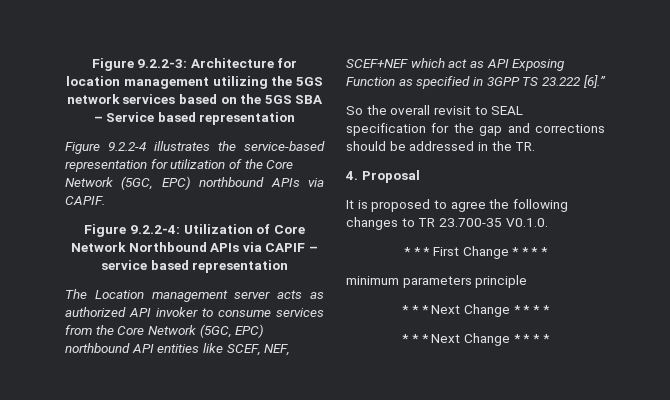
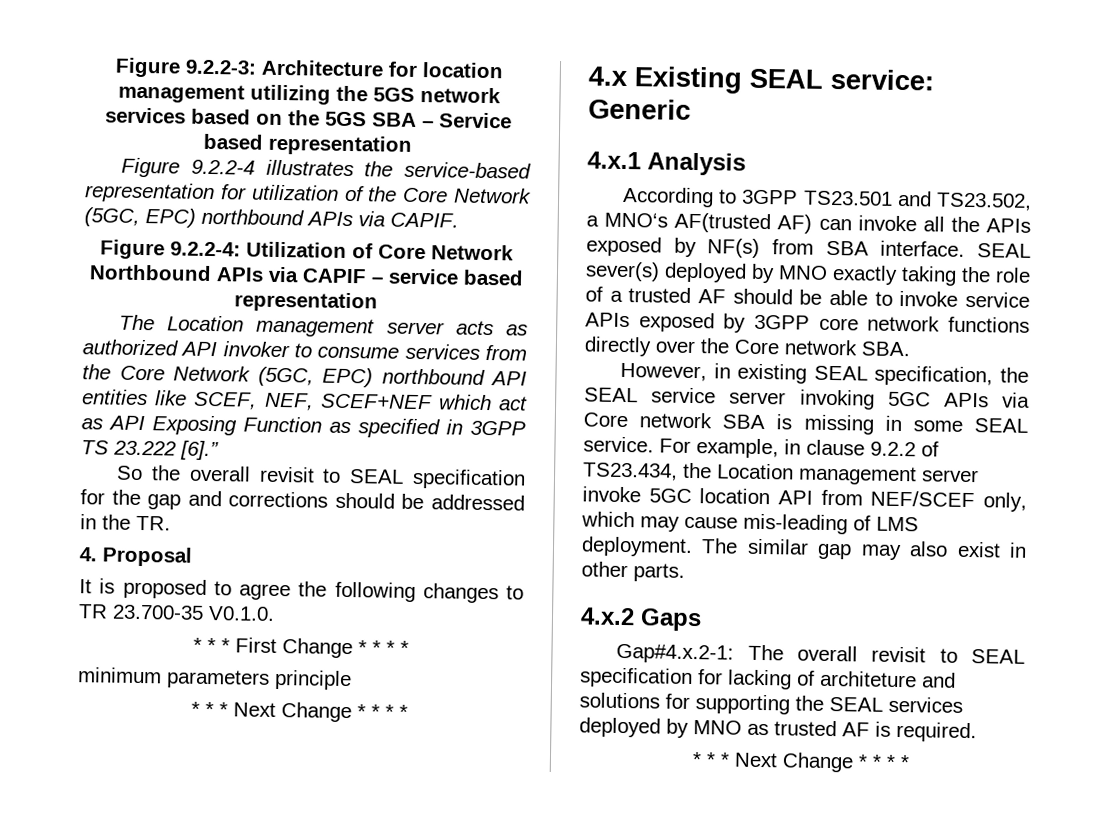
(550, 309) none -> [588,66,934,94] [588,98,691,120] [587,151,746,176] [622,186,1032,211] [586,212,1031,234] [586,236,1031,258] [585,261,1031,286] [585,286,1030,308] [585,312,1030,333] [584,336,911,357] [620,362,1029,387] [584,387,1030,410] [583,412,1028,435] [583,436,939,459] [582,462,979,486] [582,486,1027,512] [581,511,919,535] [581,536,1027,561] [581,561,685,582] [580,607,702,632] [616,643,1025,664] [579,667,956,690] [579,692,963,715] [579,717,977,743] // 4.x Existing SEAL service: Generic // 4.x.1 Analysis // According to 3GPP TS23.501 and TS23.502, a MNO‘s AF(trusted AF) can invoke all the APIs exposed by NF(s) from SBA interface. SEAL sever(s) deployed by MNO exactly taking the role of a trusted AF should be able to invoke service APIs exposed by 3GPP core network functions directly over the Core network SBA. // However, in existing SEAL specification, the SEAL service server invoking 5GC APIs via Core network SBA is missing in some SEAL service. For example, in clause 9.2.2 of TS23.434, the Location management server invoke 5GC location API from NEF/SCEF only, which may cause mis-leading of LMS deployment. The similar gap may also exist in other parts. // 4.x.2 Gaps // Gap#4.x.2-1: The overall revisit to SEAL specification for lacking of architeture and solutions for supporting the SEAL services deployed by MNO as trusted AF is required.

